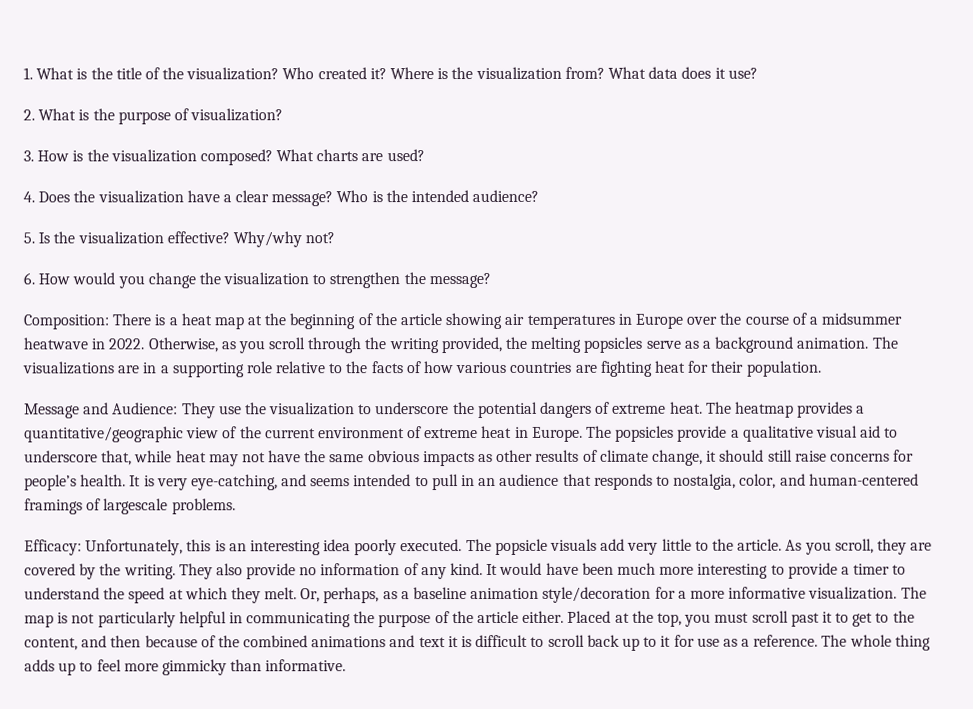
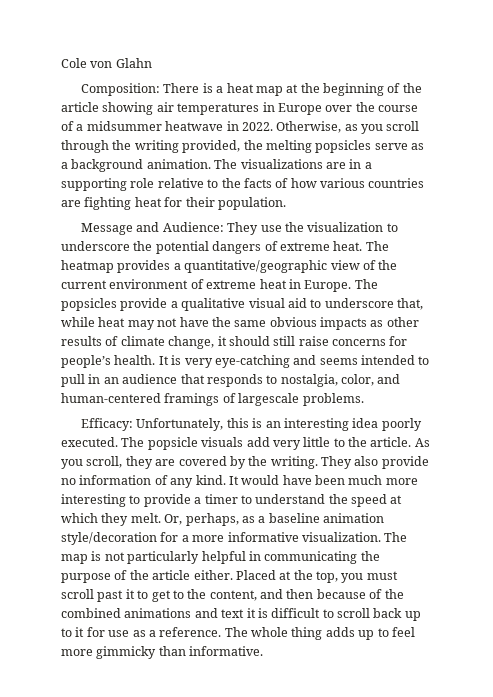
[23,66,758,81] [23,108,284,125] [23,149,425,166] [23,189,540,207] [23,231,336,248] [23,272,491,289] 1. What is the title of the visualization? Who created it? Where is the visualization from? What data does it use? // 2. What is the purpose of visualization? // 3. How is the visualization composed? What charts are used? // 4. Does the visualization have a clear message? Who is the intended audience? // 5. Is the visualization effective? Why/why not? // 6. How would you change the visualization to strengthen the message? -> [61,58,152,68] Cole von Glahn
[190,474,278,491] eye-catching, -> [214,355,290,368] eye-catching

